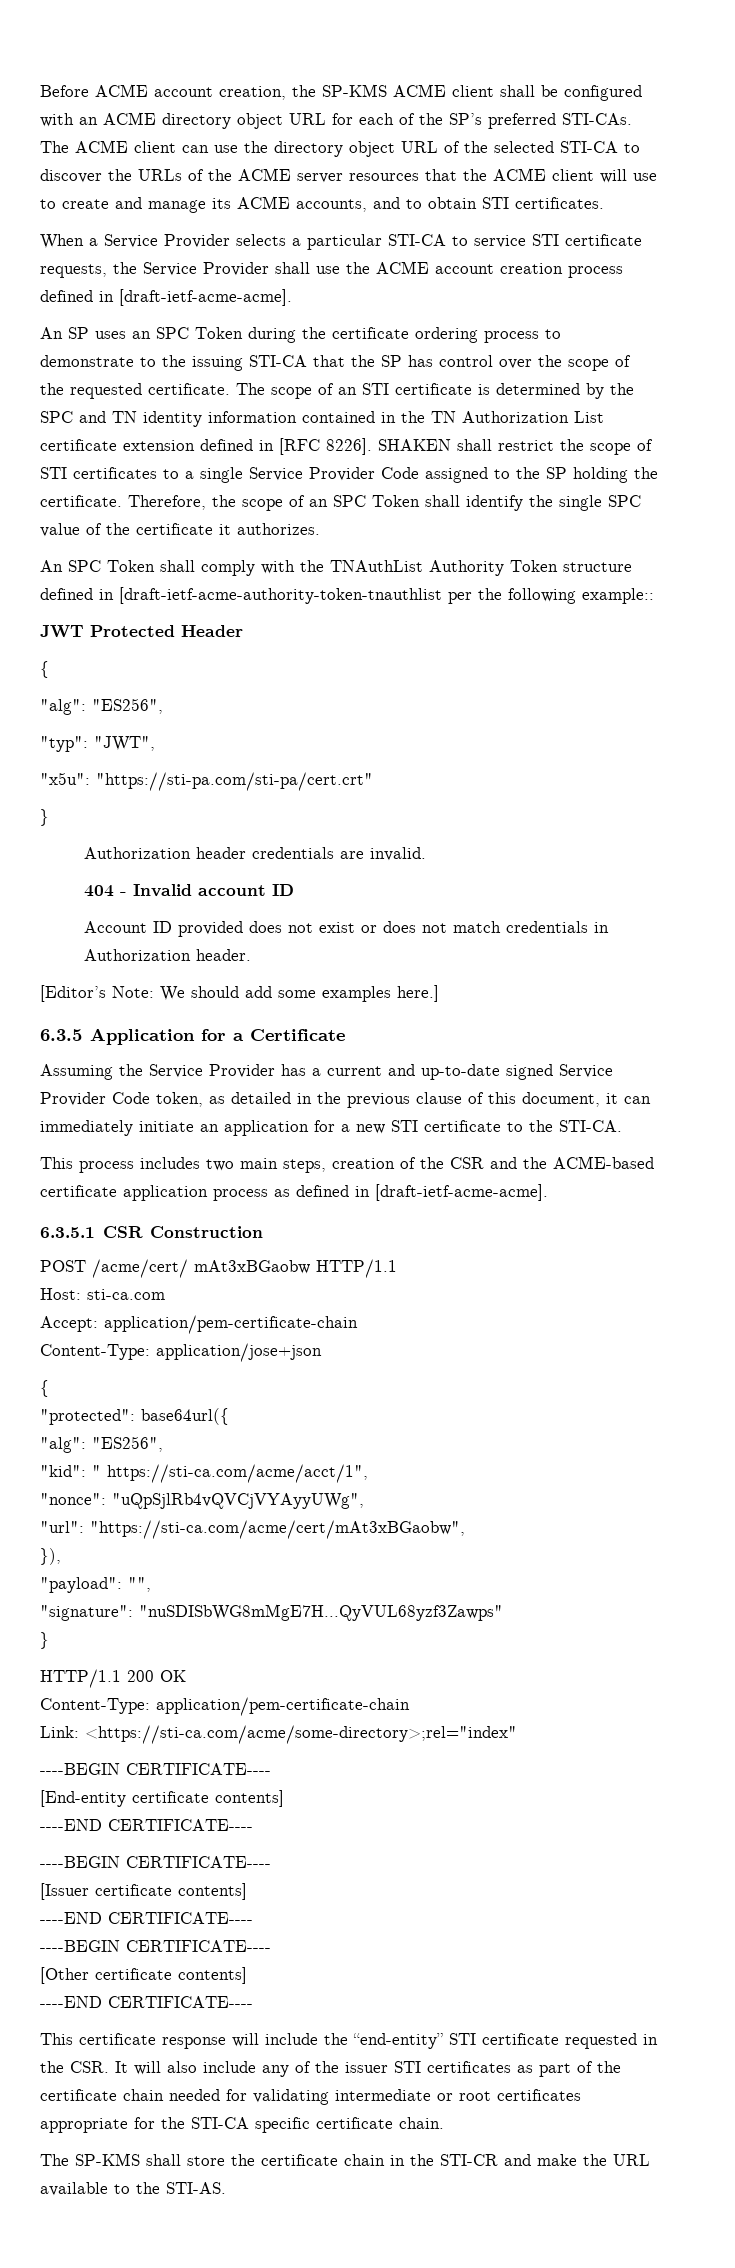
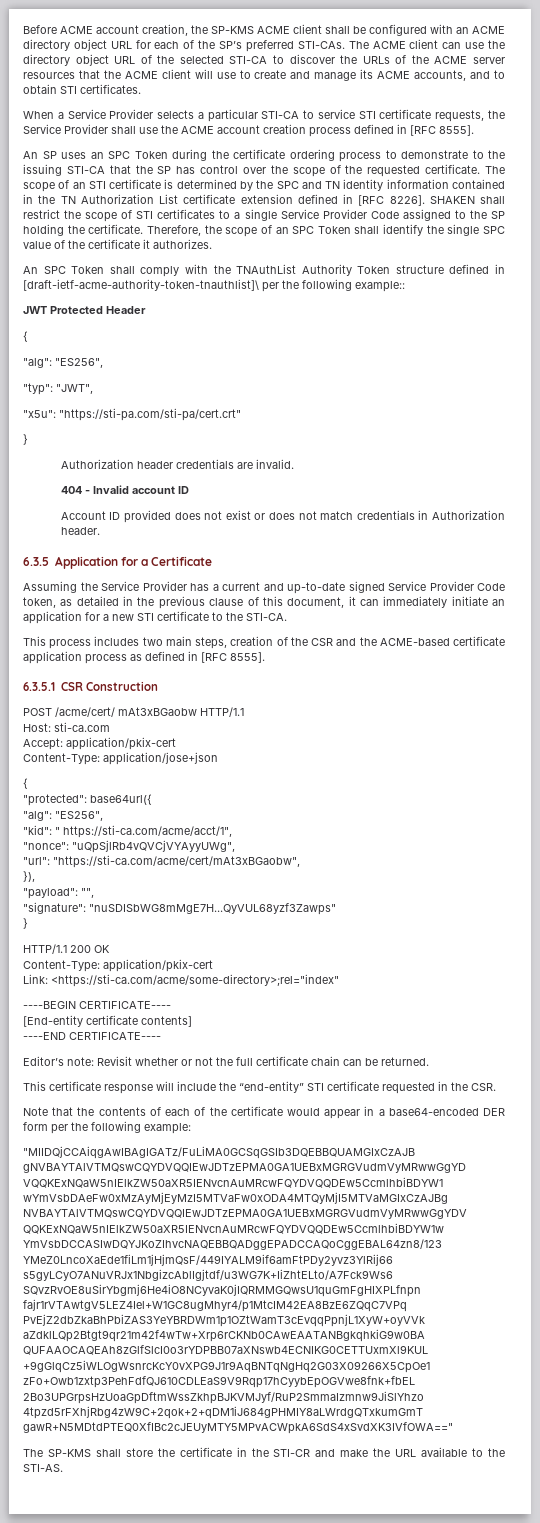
[119,289,292,306] [draft-ietf-acme-acme]. -> [410,125,474,136] [RFC 8555].
[119,587,442,604] [draft-ietf-acme-authority-token-tnauthlist -> [23,279,259,291] [draft-ietf-acme-authority-token-tnauthlist]\
[40,985,439,1002] // [Editor’s Note: We should add some examples here.] -> (100, 531) none
[375,1184,548,1201] [draft-ietf-acme-acme]. -> [201,652,265,663] [RFC 8555].
[104,1315,358,1334] application/pem-certificate-chain -> [66,737,176,750] application/pkix-cert
[156,1697,410,1716] application/pem-certificate-chain -> [103,959,213,972] application/pkix-cert
[40,1856,271,1868] [40,1883,247,1900] [40,1912,253,1924] [40,1940,271,1952] [40,1967,247,1984] [40,1996,253,2008] ----BEGIN CERTIFICATE---- // [Issuer certificate contents] // ----END CERTIFICATE---- // ----BEGIN CERTIFICATE---- // [Other certificate contents] // ----END CERTIFICATE---- -> [23,1056,429,1066] Editor’s note: Revisit whether or not the full certificate chain can be returned.
[115,2061,621,2077] [40,2089,581,2105] [40,2117,444,2133] It will also include any of the issuer STI certificates as part of the certificate chain needed for validating intermediate or root certificates appropriate for the STI-CA specific certificate chain. -> [23,1106,506,1119] [23,1121,191,1134] [23,1146,415,1159] [23,1163,466,1173] [23,1177,443,1188] [23,1192,448,1204] [23,1209,467,1219] [23,1223,444,1234] [23,1239,442,1250] [23,1254,393,1266] [23,1269,393,1281] [23,1284,421,1297] [23,1299,407,1312] [23,1314,425,1327] [23,1329,425,1342] [23,1345,428,1355] [23,1360,430,1373] [23,1376,415,1388] [23,1391,424,1404] [23,1406,423,1419] [23,1422,453,1434] // Note that the contents of each of the certificate would appear in a base64-encoded DER form per the following example: // "MIIDQjCCAiqgAwIBAgIGATz/FuLiMA0GCSqGSIb3DQEBBQUAMGIxCzAJB gNVBAYTAlVTMQswCQYDVQQIEwJDTzEPMA0GA1UEBxMGRGVudmVyMRwwGgYD VQQKExNQaW5nIElkZW50aXR5IENvcnAuMRcwFQYDVQQDEw5CcmlhbiBDYW1 wYmVsbDAeFw0xMzAyMjEyMzI5MTVaFw0xODA4MTQyMjI5MTVaMGIxCzAJBg NVBAYTAlVTMQswCQYDVQQIEwJDTzEPMA0GA1UEBxMGRGVudmVyMRwwGgYDV QQKExNQaW5nIElkZW50aXR5IENvcnAuMRcwFQYDVQQDEw5CcmlhbiBDYW1w YmVsbDCCASIwDQYJKoZIhvcNAQEBBQADggEPADCCAQoCggEBAL64zn8/123 YMeZ0LncoXaEde1fiLm1jHjmQsF/449IYALM9if6amFtPDy2yvz3YlRij66 s5gyLCyO7ANuVRJx1NbgizcAblIgjtdf/u3WG7K+IiZhtELto/A7Fck9Ws6 SQvzRvOE8uSirYbgmj6He4iO8NCyvaK0jIQRMMGQwsU1quGmFgHIXPLfnpn fajr1rVTAwtgV5LEZ4Iel+W1GC8ugMhyr4/p1MtcIM42EA8BzE6ZQqC7VPq PvEjZ2dbZkaBhPbiZAS3YeYBRDWm1p1OZtWamT3cEvqqPpnjL1XyW+oyVVk aZdklLQp2Btgt9qr21m42f4wTw+Xrp6rCKNb0CAwEAATANBgkqhkiG9w0BA QUFAAOCAQEAh8zGlfSlcI0o3rYDPBB07aXNswb4ECNIKG0CETTUxmXl9KUL +9gGlqCz5iWLOgWsnrcKcY0vXPG9J1r9AqBNTqNgHq2G03X09266X5CpOe1 zFo+Owb1zxtp3PehFdfQJ610CDLEaS9V9Rqp17hCyybEpOGVwe8fnk+fbEL 2Bo3UPGrpsHzUoaGpDftmWssZkhpBJKVMJyf/RuP2SmmaIzmnw9JiSlYhzo 4tpzd5rFXhjRbg4zW9C+2qok+2+qDM1iJ684gPHMIY8aLWrdgQTxkumGmT gawR+N5MDtdPTEQ0XfIBc2cJEUyMTY5MPvACWpkA6SdS4xSvdXK3IVfOWA=="
[344,2154,385,2166] chain -> (232, 1452) none

